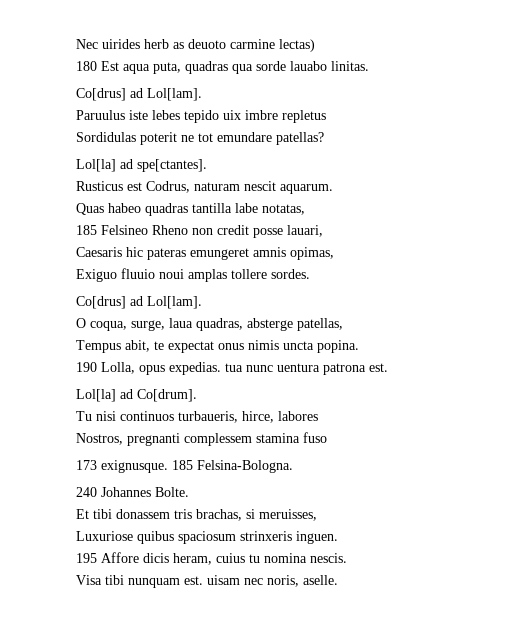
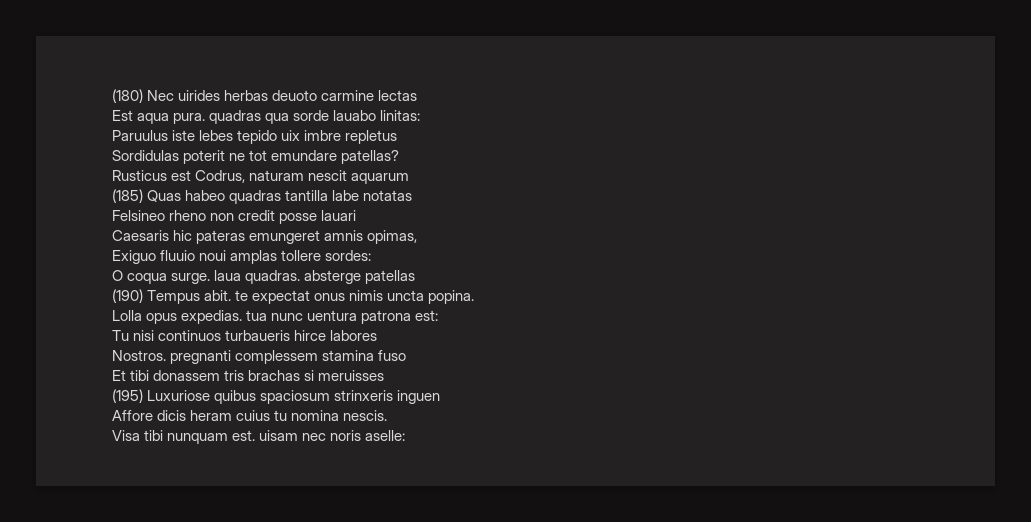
(76, 44) none -> [112,89,143,103] (180)
[144,39,315,52] [76,61,97,71] herb as deuoto carmine lectas) // 180 -> [224,90,418,101] herbas deuoto carmine lectas //
[153,62,181,74] puta, -> [173,113,206,124] pura.
[331,61,369,71] [76,88,202,101] linitas. // Co[drus] ad Lol[lam]. -> [380,110,421,121] linitas:
[76,159,207,172] // Lol[la] ad spe[ctantes]. -> (400, 157) none
[280,184,333,194] aquarum. // -> [351,173,410,184] [112,189,143,203] aquarum // (185)
[262,204,305,215] [76,225,188,235] notatas, // 185 Felsineo Rheno -> [363,190,413,201] [112,210,207,221] notatas // Felsineo rheno
[287,225,323,237] lauari, -> [321,210,357,221] lauari
[271,269,310,279] [76,296,202,309] [76,318,343,331] [76,340,150,353] sordes. // Co[drus] ad Lol[lam]. // O coqua, surge, laua quadras, absterge patellas, // Tempus abit, -> [325,250,372,261] [112,270,416,284] [112,289,232,304] sordes: // O coqua surge. laua quadras. absterge patellas // (190) Tempus abit.
[76,362,135,374] 190 Lolla, -> [112,310,142,321] Lolla
[369,363,388,372] [76,389,197,402] est. // Lol[la] ad Co[drum]. -> [415,310,439,321] est:
[178,411,274,423] turbaueris, hirce, -> [225,330,327,341] turbaueris hirce
[76,433,123,445] Nostros, -> [112,350,166,361] Nostros.
[76,460,293,473] [76,487,189,497] // 173 exignusque. 185 Felsina-Bologna. // 240 Johannes Bolte. -> (407, 355) none
[196,509,317,521] brachas, si meruisses, // -> [248,370,385,381] [112,389,143,403] brachas si meruisses // (195)
[296,531,338,544] [76,553,97,563] inguen. // 195 -> [397,390,441,404] inguen //
[173,553,212,565] heram, -> [190,410,233,421] heram
[267,575,338,587] noris, aselle. -> [330,430,406,441] noris aselle:

